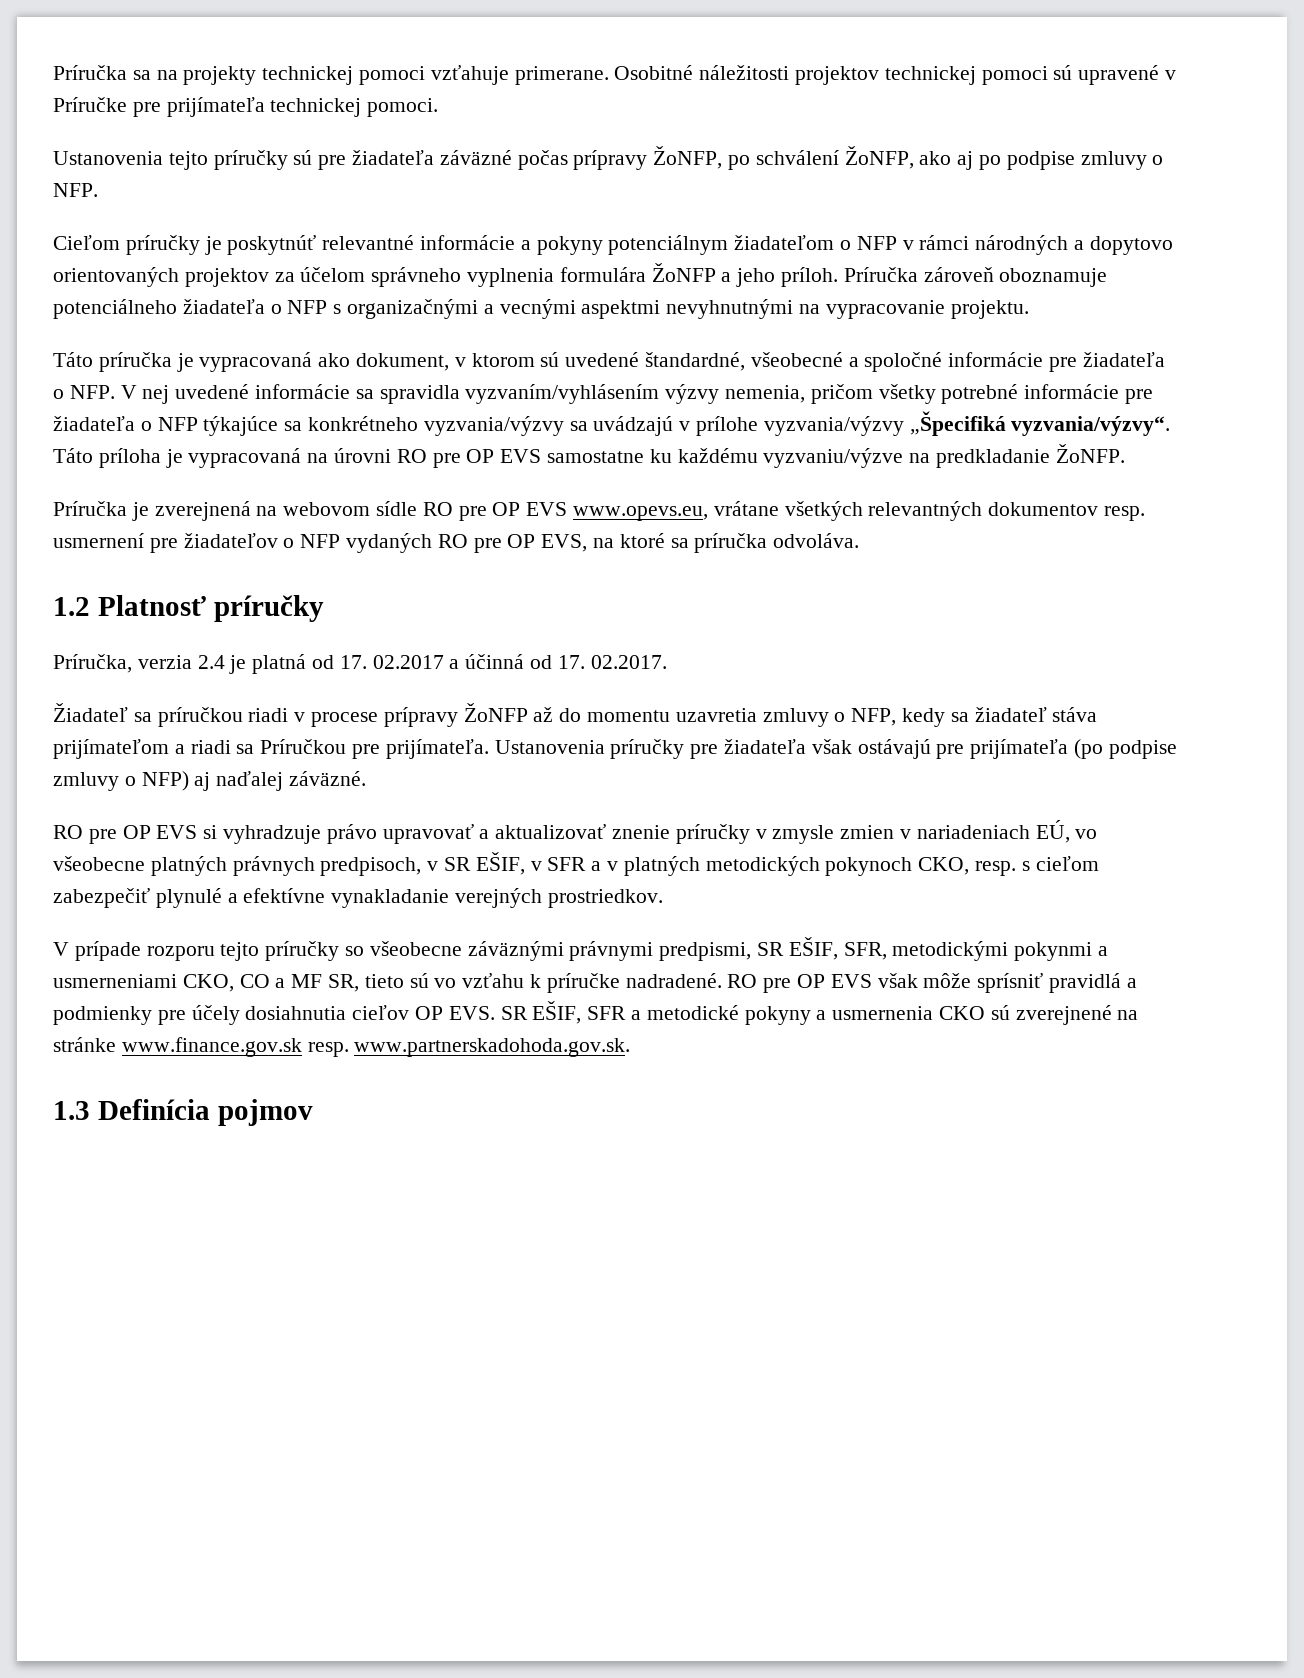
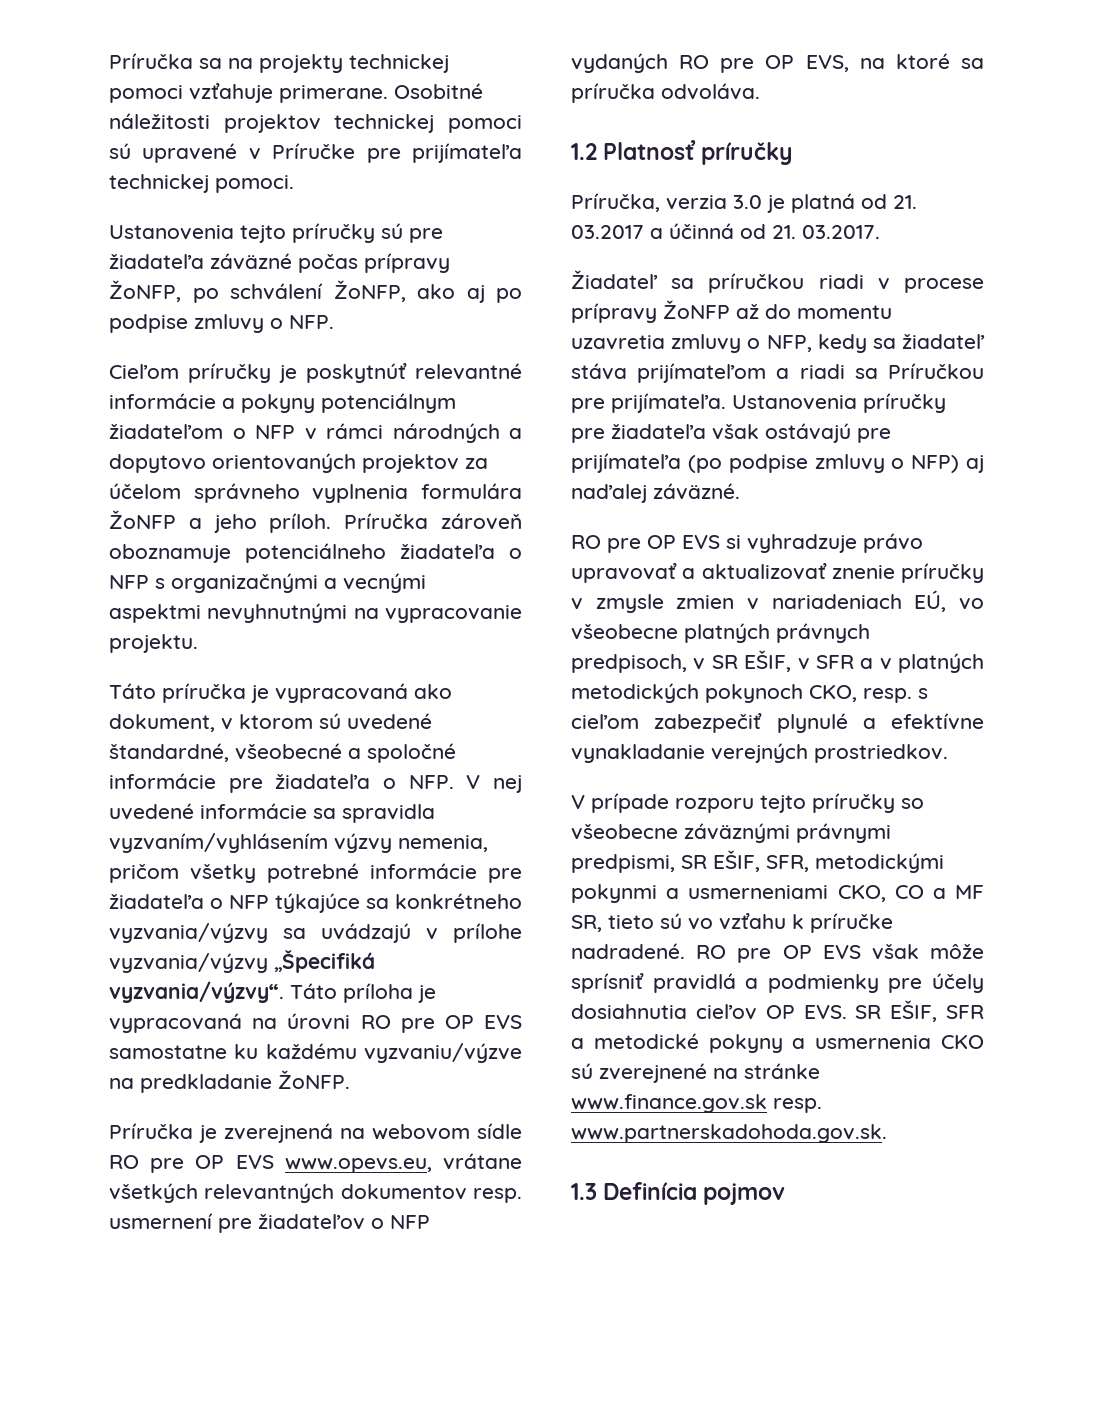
[197,655,225,669] 2.4 -> [733,195,762,209] 3.0
[339,655,444,669] 17. 02.2017 -> [893,195,917,209] [571,225,644,239] 21. 03.2017
[557,655,667,669] 17. 02.2017. -> [772,225,880,239] 21. 03.2017.

